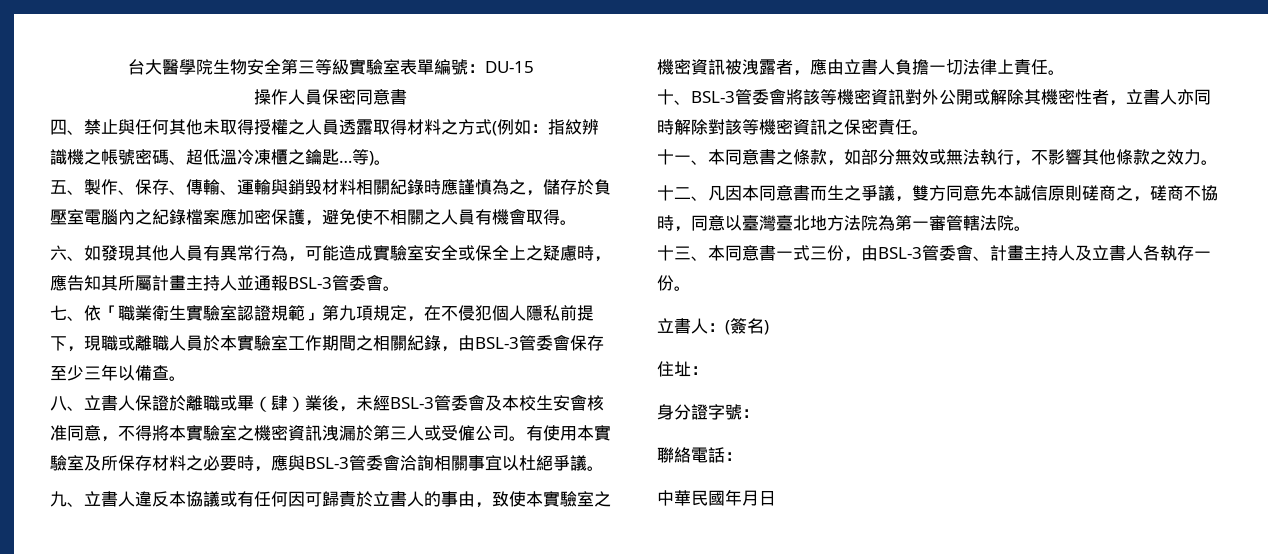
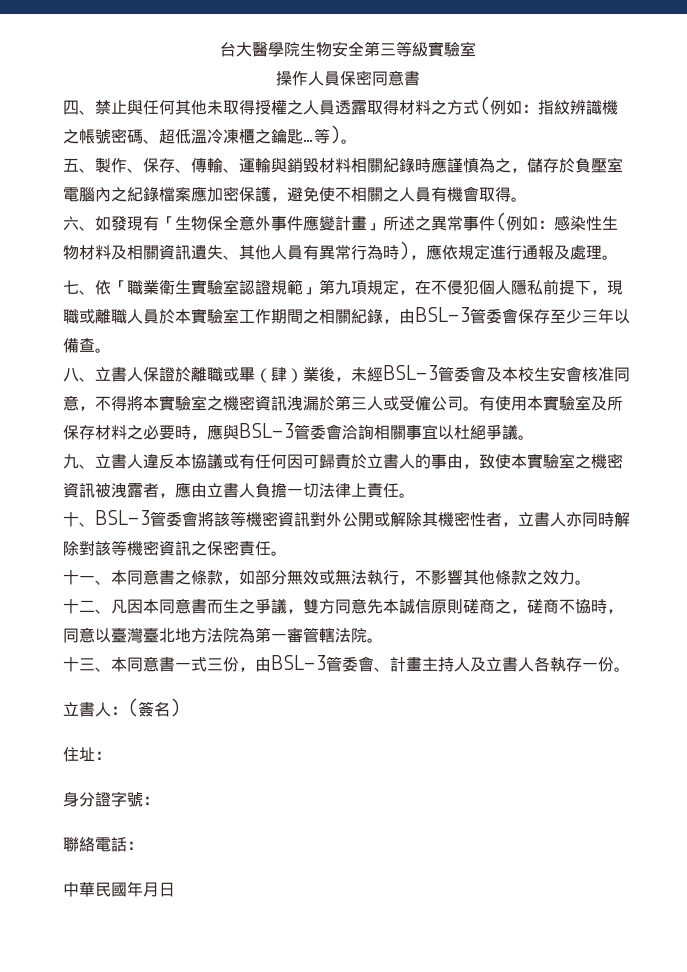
[399,59,534,75] 表單編號：DU-15 -> (476, 49) none
(135, 253) none -> [143,212,618,231] [63,244,239,260] 有「生物保全意外事件應變計畫」所述之異常事件(例如：感染性生物材料及相關資訊遺失、
[288,245,611,262] [50,274,383,291] ，可能造成實驗室安全或保全上之疑慮時，應告知其所屬計畫主持人並通報BSL-3管委會 -> [383,241,602,260] 時)，應依規定進行通報及處理

